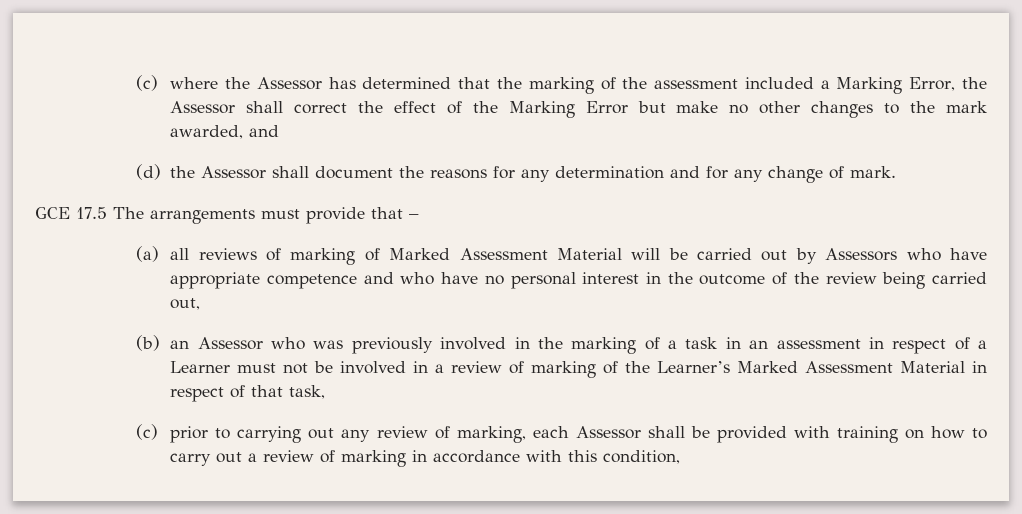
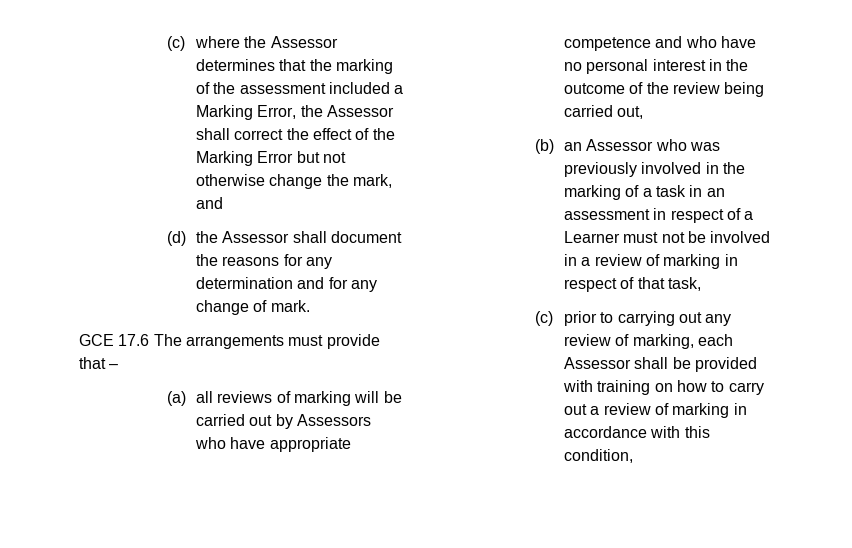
[328,77,452,89] has determined -> [196,59,276,71] determines
[676,101,987,118] [170,125,244,139] make no other changes to the mark awarded, -> [323,152,347,163] [196,174,393,189] not otherwise change the mark,
[76,207,107,219] 17.5 -> [118,334,150,346] 17.6
[364,248,622,261] of Marked Assessment Material -> (352, 398) none
[603,361,966,374] of the Learner’s Marked Assessment Material -> (721, 261) none

